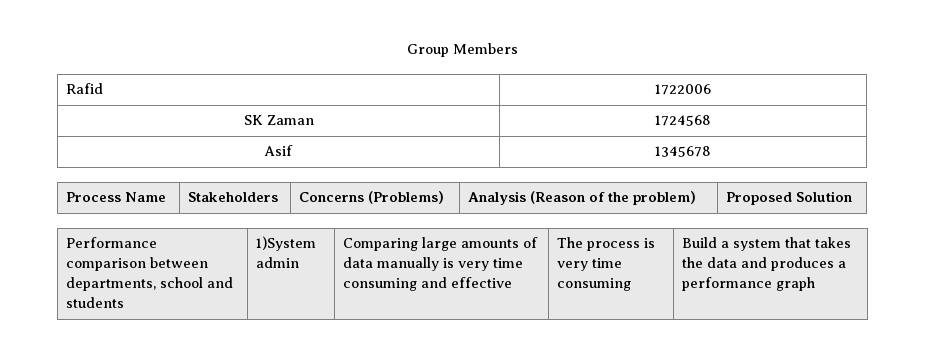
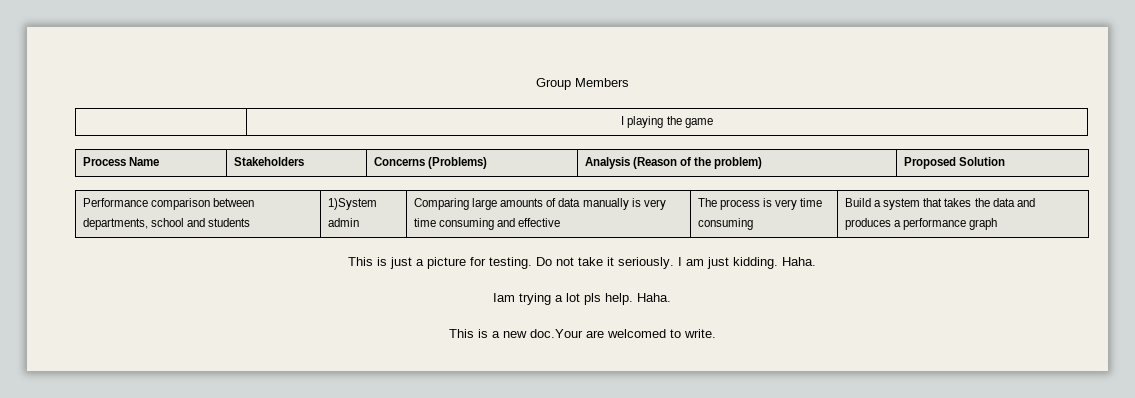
[65,83,103,94] [655,84,711,95] [243,115,314,125] [655,115,711,126] [264,145,293,156] [655,146,711,157] Rafid | 1722006 // SK Zaman | 1724568 // Asif | 1345678 -> [621,116,713,128] | I playing the game
(815, 284) none -> [348,257,816,269] [493,293,671,305] [448,329,716,338] // This is just a picture for testing. Do not take it seriously. I am just kidding. Haha. // Iam trying a lot pls help. Haha. // This is a new doc.Your are welcomed to write.

